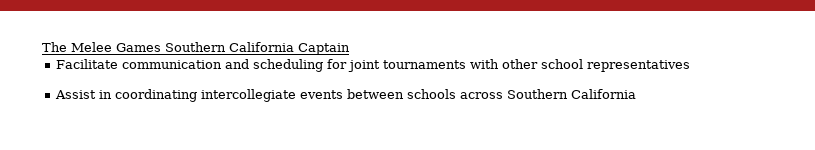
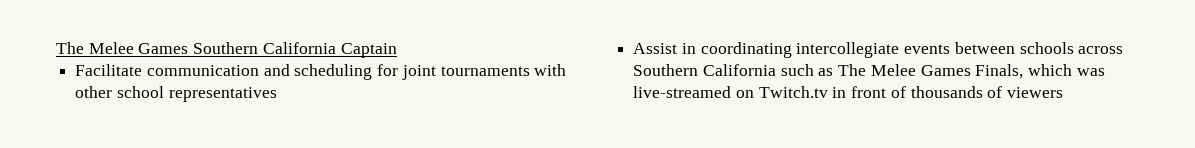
(637, 94) none -> [780,64,1105,79] [633,86,1064,98] such as The Melee Games Finals, which was live-streamed on Twitch.tv in front of thousands of viewers

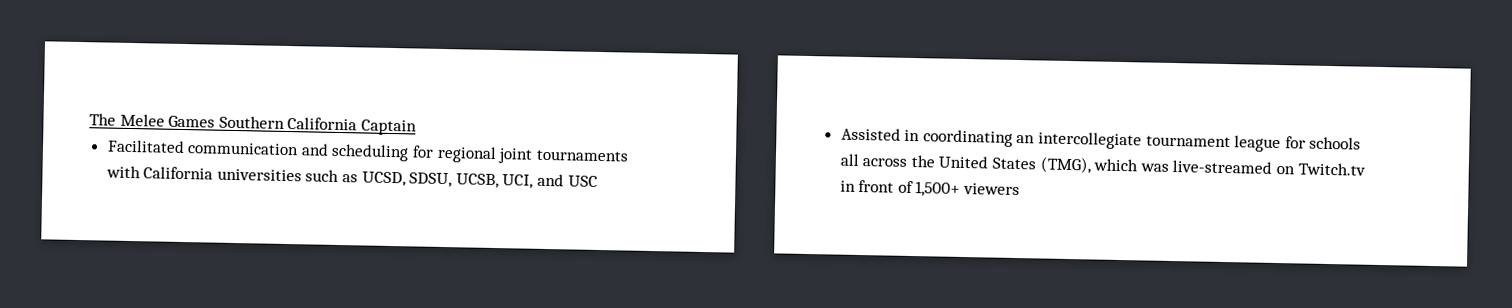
[75,64,143,76] Facilitate -> [106,139,185,154] Facilitated
(399, 70) none -> [436,145,497,164] regional
[75,86,277,102] [633,42,1124,58] [633,64,1024,79] other school representatives // Assist in coordinating intercollegiate events between schools across Southern California such as The Melee Games Finals, -> [143,166,598,189] [840,127,1362,153] [839,153,1091,174] California universities such as UCSD, SDSU, UCSB, UCI, and USC // Assisted in coordinating an intercollegiate tournament league for schools all across the United States (TMG),
[910,86,1003,98] thousands of -> [915,181,961,197] 1,500+

